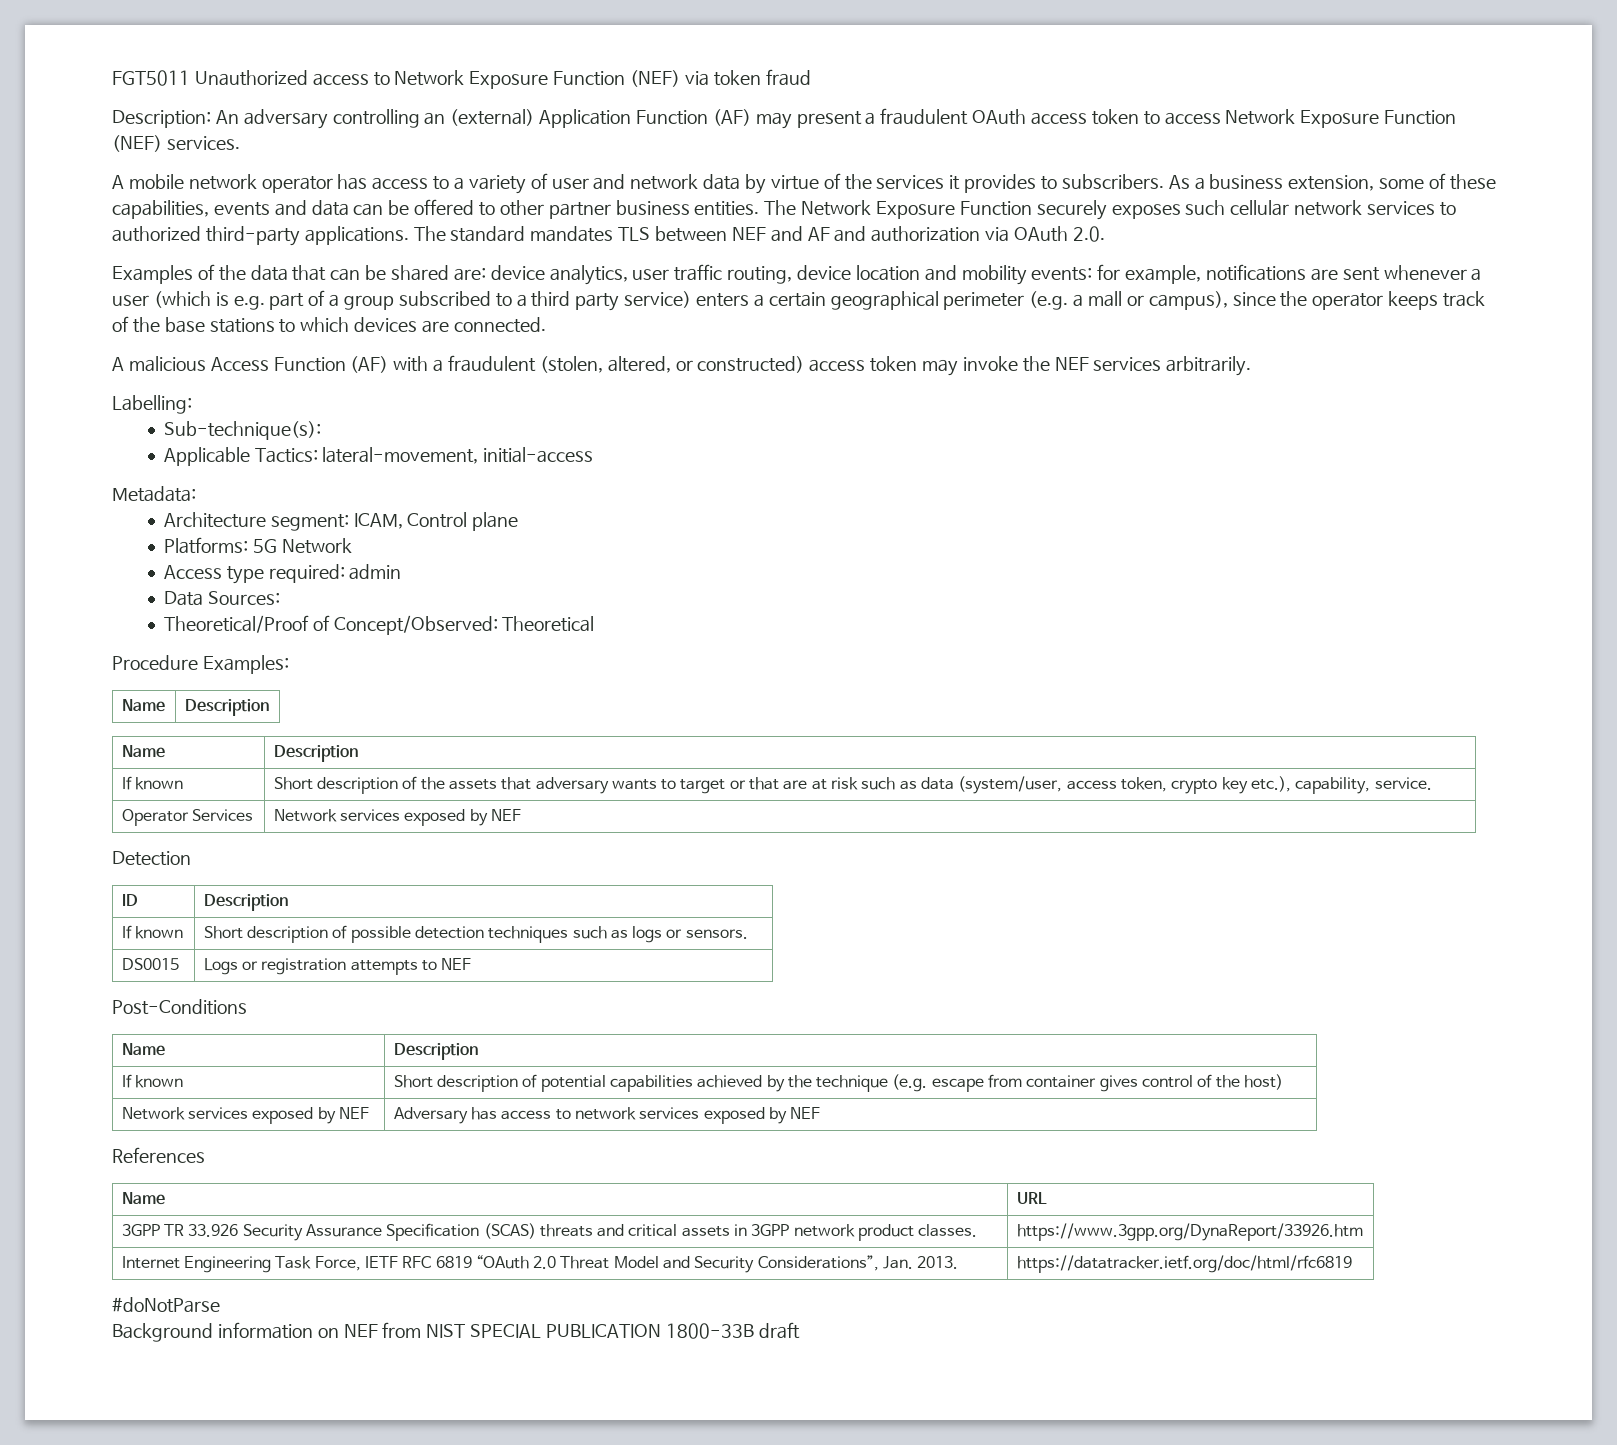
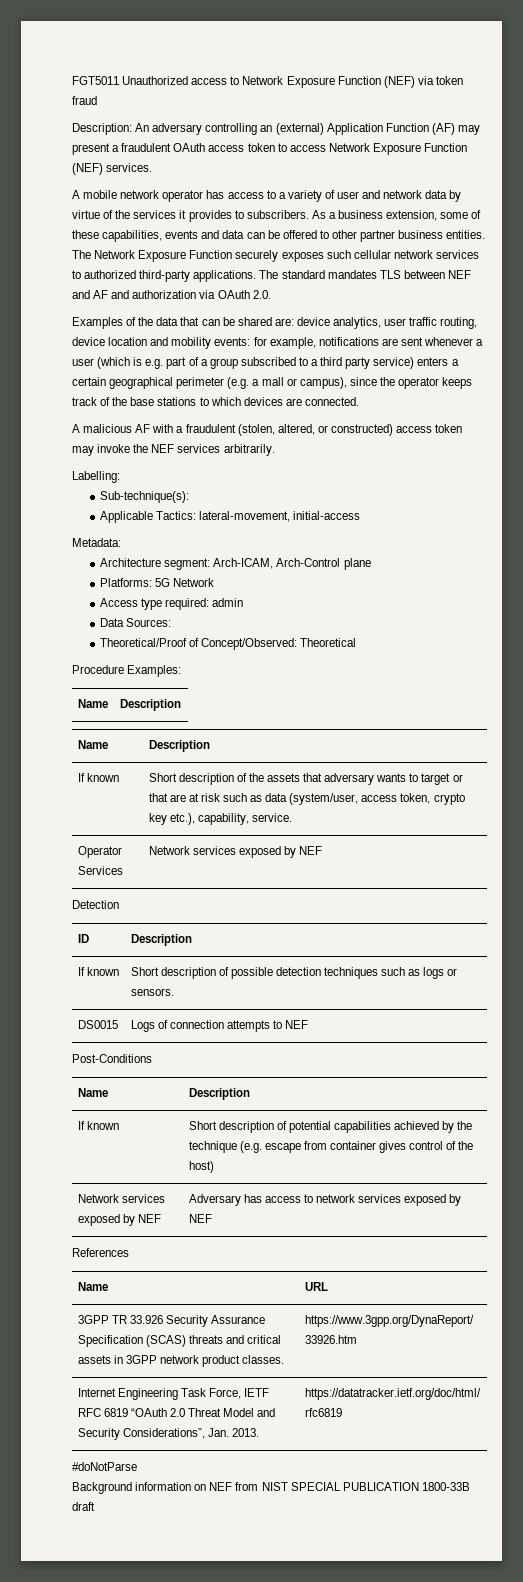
[210,356,389,373] Access Function (AF) -> [135,424,151,433] AF
[353,512,468,529] ICAM, Control -> [213,558,341,569] Arch-ICAM, Arch-Control
[241,958,347,975] or registration -> [157,1020,224,1029] of connection

